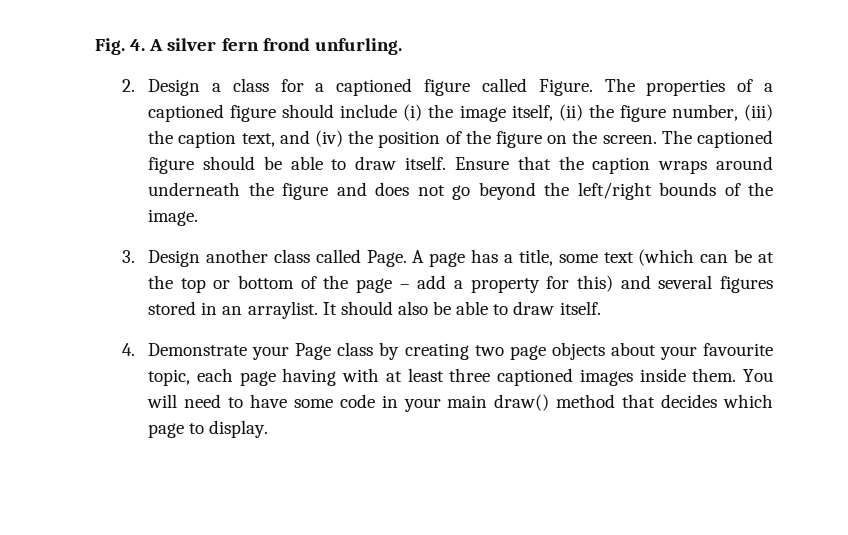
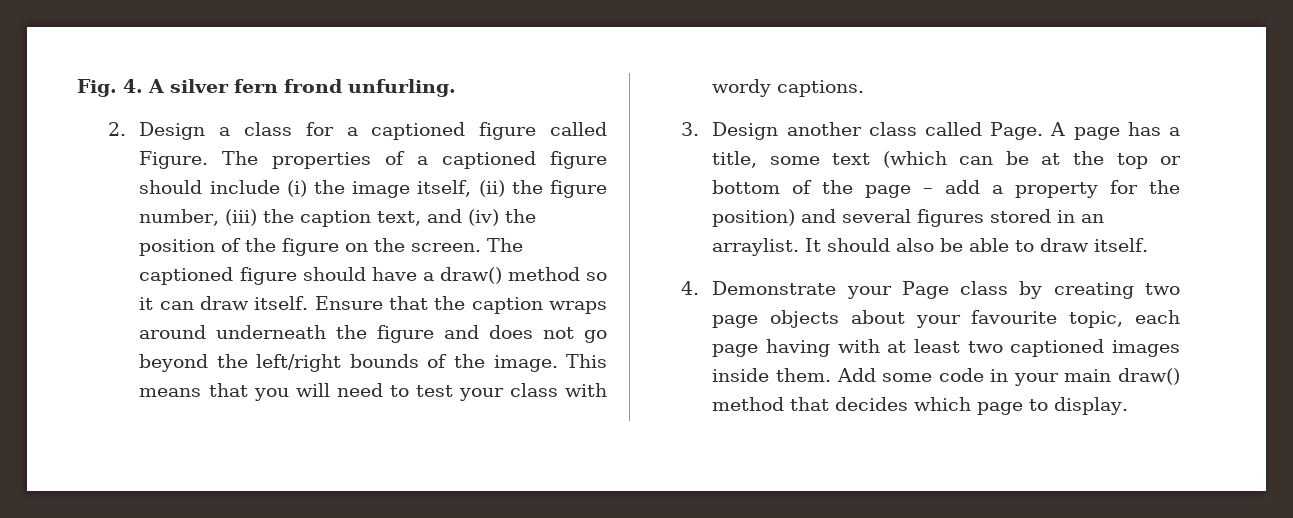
[263,156,347,170] be able to -> [371,267,607,284] [139,297,194,310] have a draw() method so it can
(199, 217) none -> [566,354,607,368] [139,383,607,401] [712,79,865,97] This means that you will need to test your class with wordy captions.
[577,275,614,292] this) -> [1149,180,1180,194] [712,209,796,227] the position)
[449,368,491,382] three -> [967,341,1003,353] two
[742,369,773,382] [147,394,287,408] You will need to have -> [836,368,876,382] Add

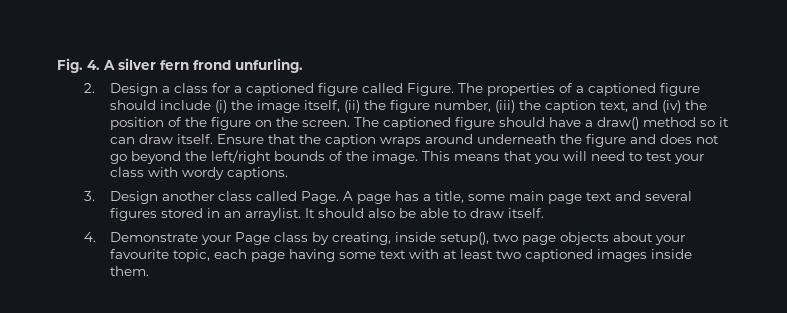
[832,151,1181,169] [712,180,1180,198] [712,209,796,227] text (which can be at the top or bottom of the page – add a property for the position) -> [509,191,613,204] main page text
[1053,282,1134,299] creating -> [332,232,490,245] creating, inside setup(),
(831, 348) none -> [339,250,407,259] some text
[836,368,1180,386] [712,397,1129,415] Add some code in your main draw() method that decides which page to display. -> (150, 271) none

